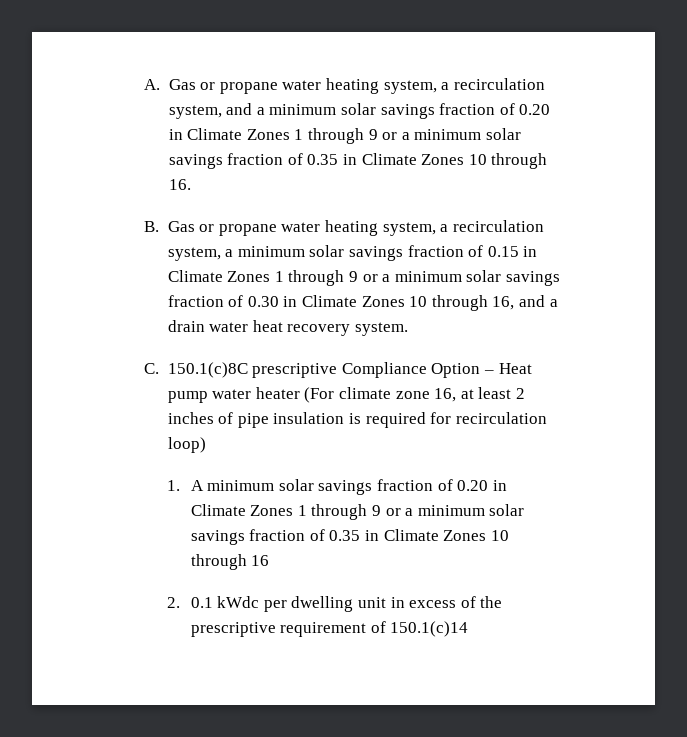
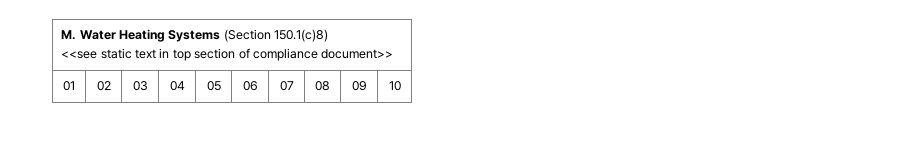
[144,78,545,94] [168,103,551,119] [168,128,521,144] [168,153,548,169] [168,179,191,190] [144,220,544,236] [167,245,538,261] [167,270,560,286] [167,295,558,311] [167,320,409,336] [144,362,532,378] [167,387,525,403] [167,412,547,428] [167,437,206,453] [167,479,507,495] [190,504,525,520] [190,529,509,545] [190,554,270,570] [167,596,503,612] [190,621,469,637] A. Gas or propane water heating system, a recirculation system, and a minimum solar savings fraction of 0.20 in Climate Zones 1 through 9 or a minimum solar savings fraction of 0.35 in Climate Zones 10 through 16. // B. Gas or propane water heating system, a recirculation system, a minimum solar savings fraction of 0.15 in Climate Zones 1 through 9 or a minimum solar savings fraction of 0.30 in Climate Zones 10 through 16, and a drain water heat recovery system. // C. 150.1(c)8C prescriptive Compliance Option – Heat pump water heater (For climate zone 16, at least 2 inches of pipe insulation is required for recirculation loop) // 1. A minimum solar savings fraction of 0.20 in Climate Zones 1 through 9 or a minimum solar savings fraction of 0.35 in Climate Zones 10 through 16 // 2. 0.1 kWdc per dwelling unit in excess of the prescriptive requirement of 150.1(c)14 -> [61,29,329,42] [61,48,394,61] [63,81,75,91] [96,81,111,91] [132,81,148,91] [169,81,185,91] [206,81,221,91] [242,81,258,91] [279,81,294,91] [315,81,330,91] [351,81,367,91] [388,81,401,91] M. Water Heating Systems (Section 150.1(c)8) // <<see static text in top section of compliance document>> // 01 | 02 | 03 | 04 | 05 | 06 | 07 | 08 | 09 | 10

